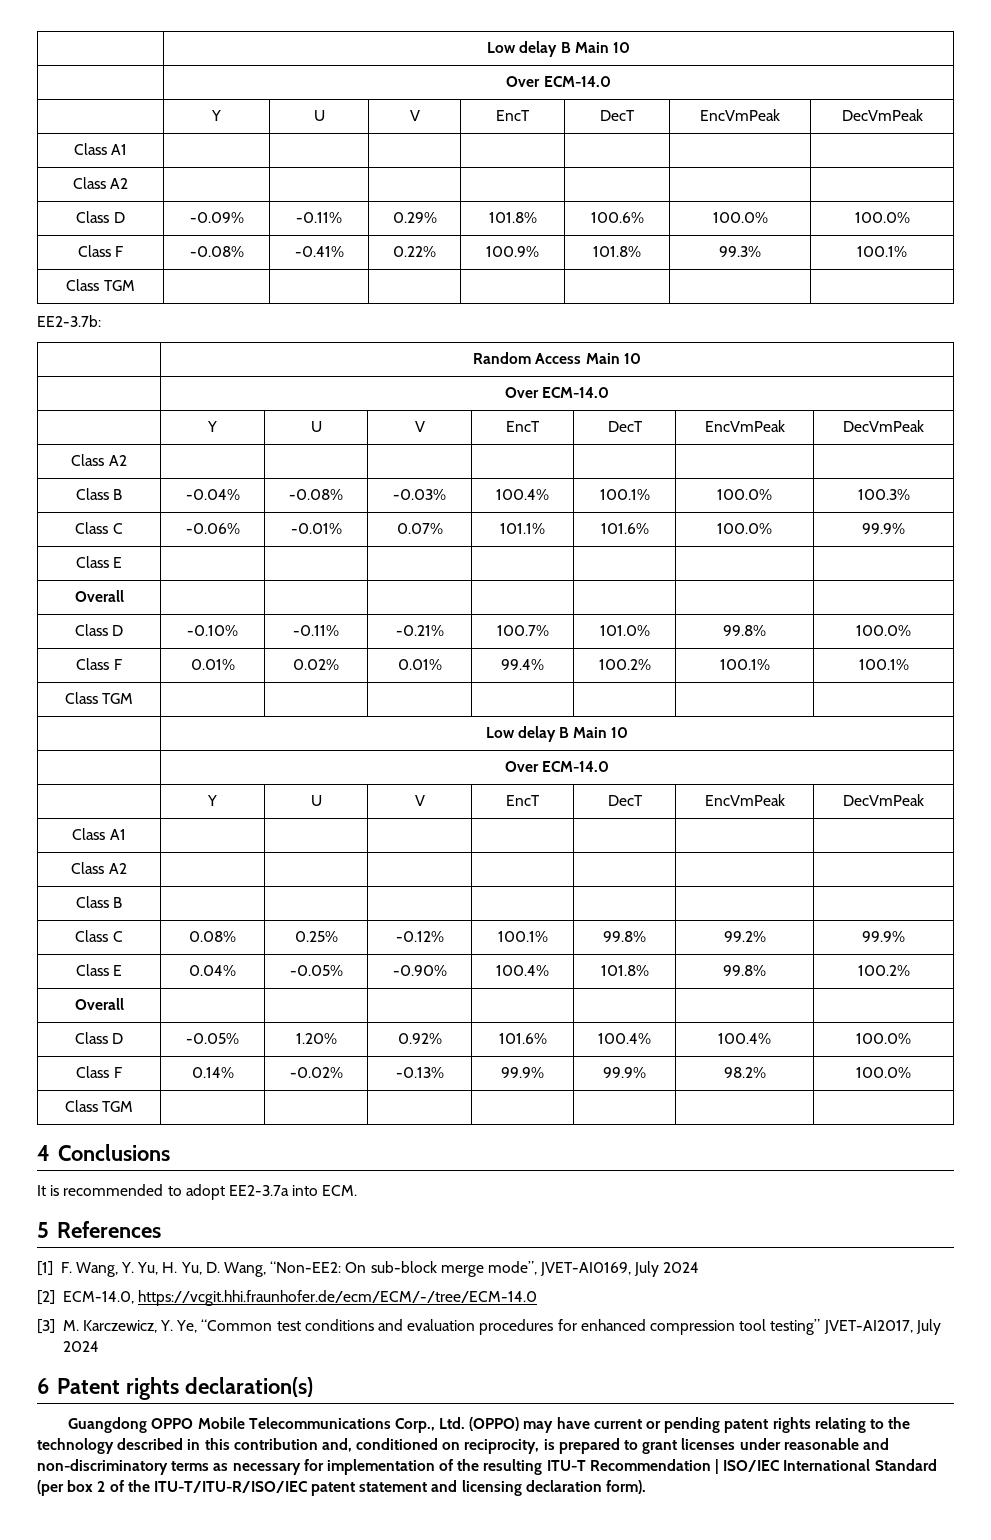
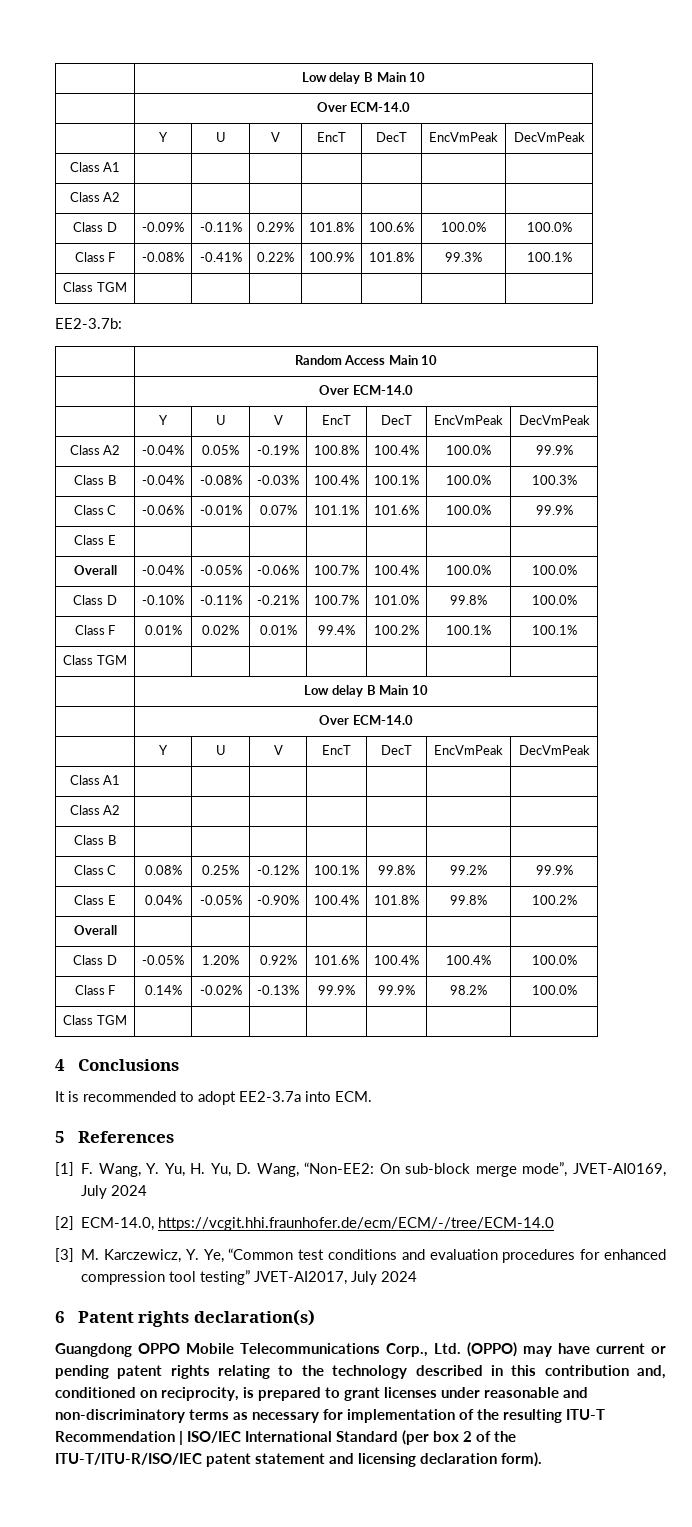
(127, 460) | | | | | | -> [142,445,184,455] [202,445,239,455] [257,445,299,455] [314,445,359,455] [374,445,419,455] [446,445,491,455] [535,445,573,455] -0.04% | 0.05% | -0.19% | 100.8% | 100.4% | 100.0% | 99.9%
(124, 596) | | | | | | -> [142,565,184,575] [199,565,242,575] [257,565,299,575] [314,565,359,575] [374,565,419,575] [446,565,491,575] [531,565,577,575] -0.04% | -0.05% | -0.06% | 100.7% | 100.4% | 100.0% | 100.0%

